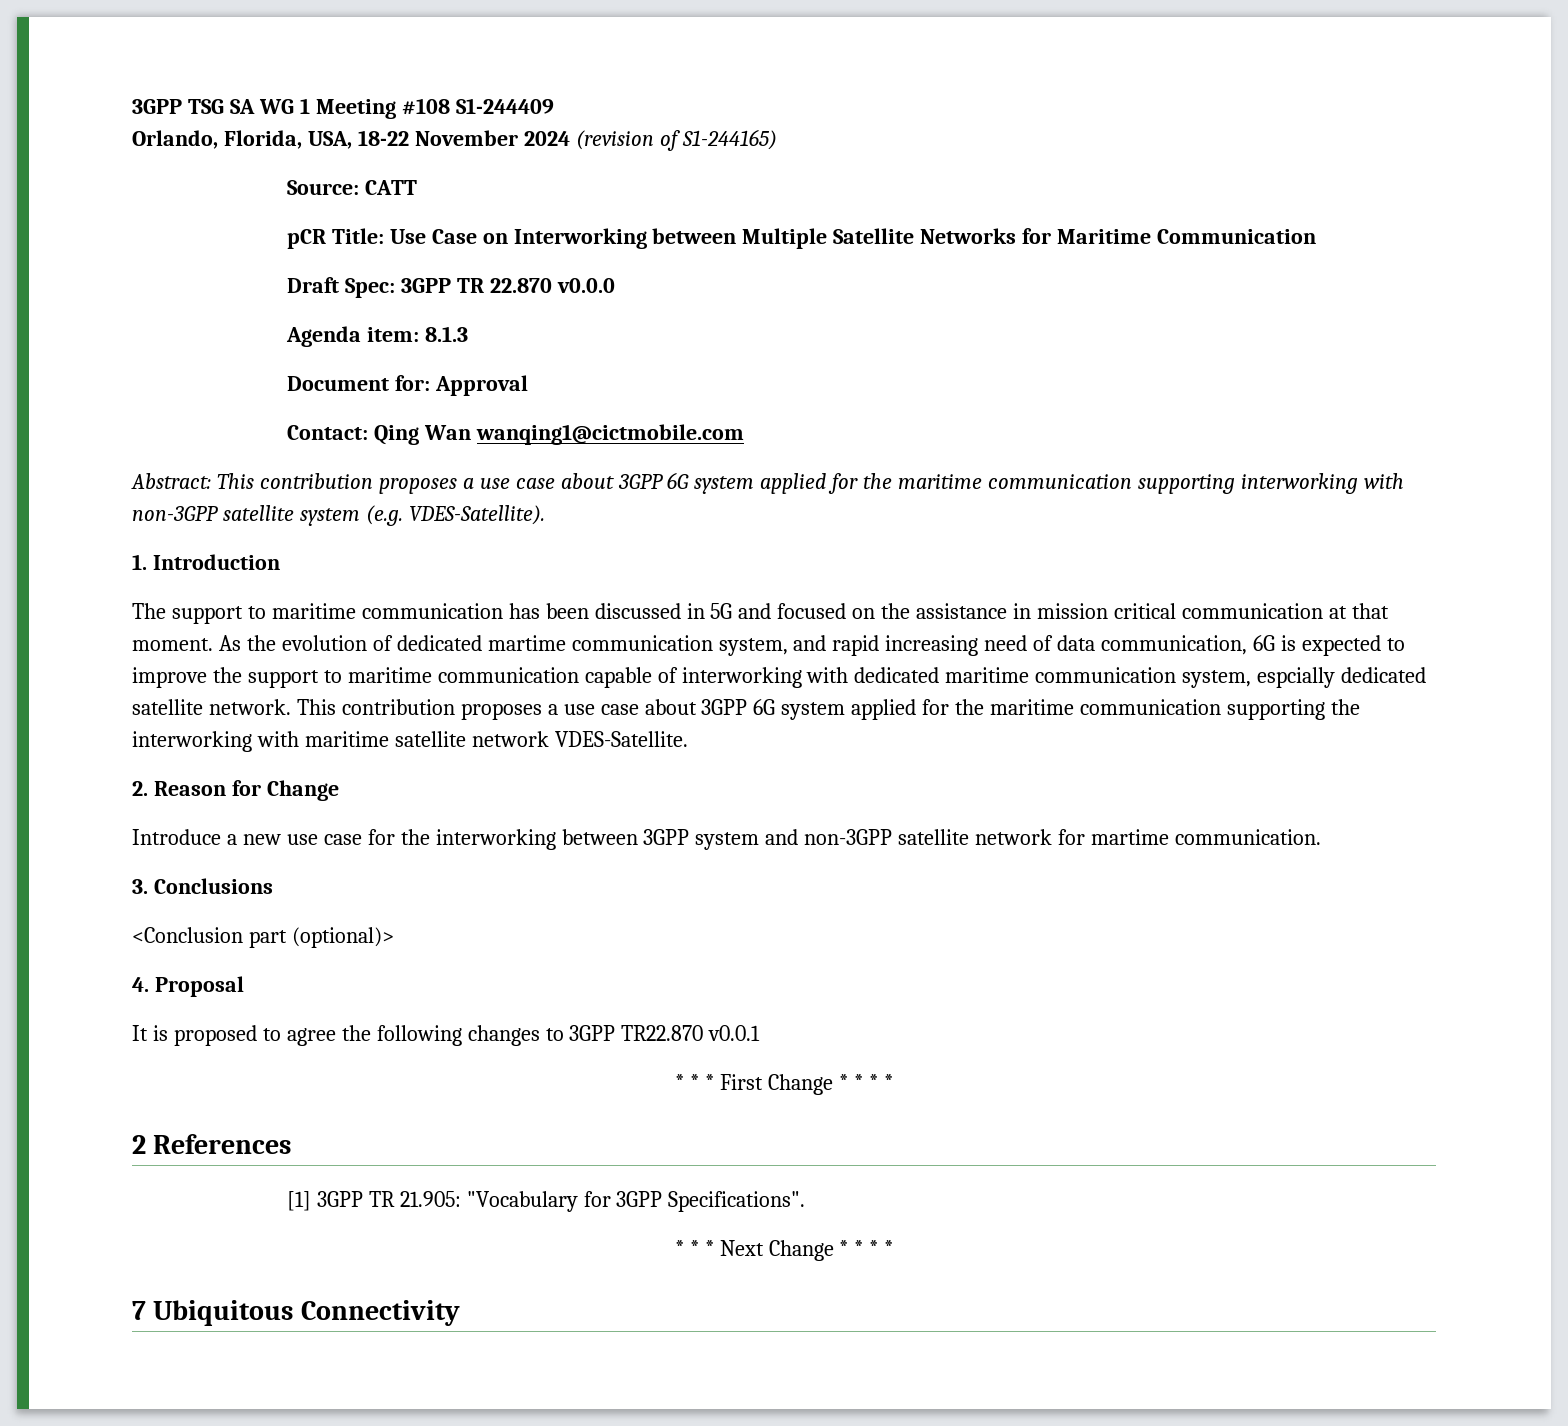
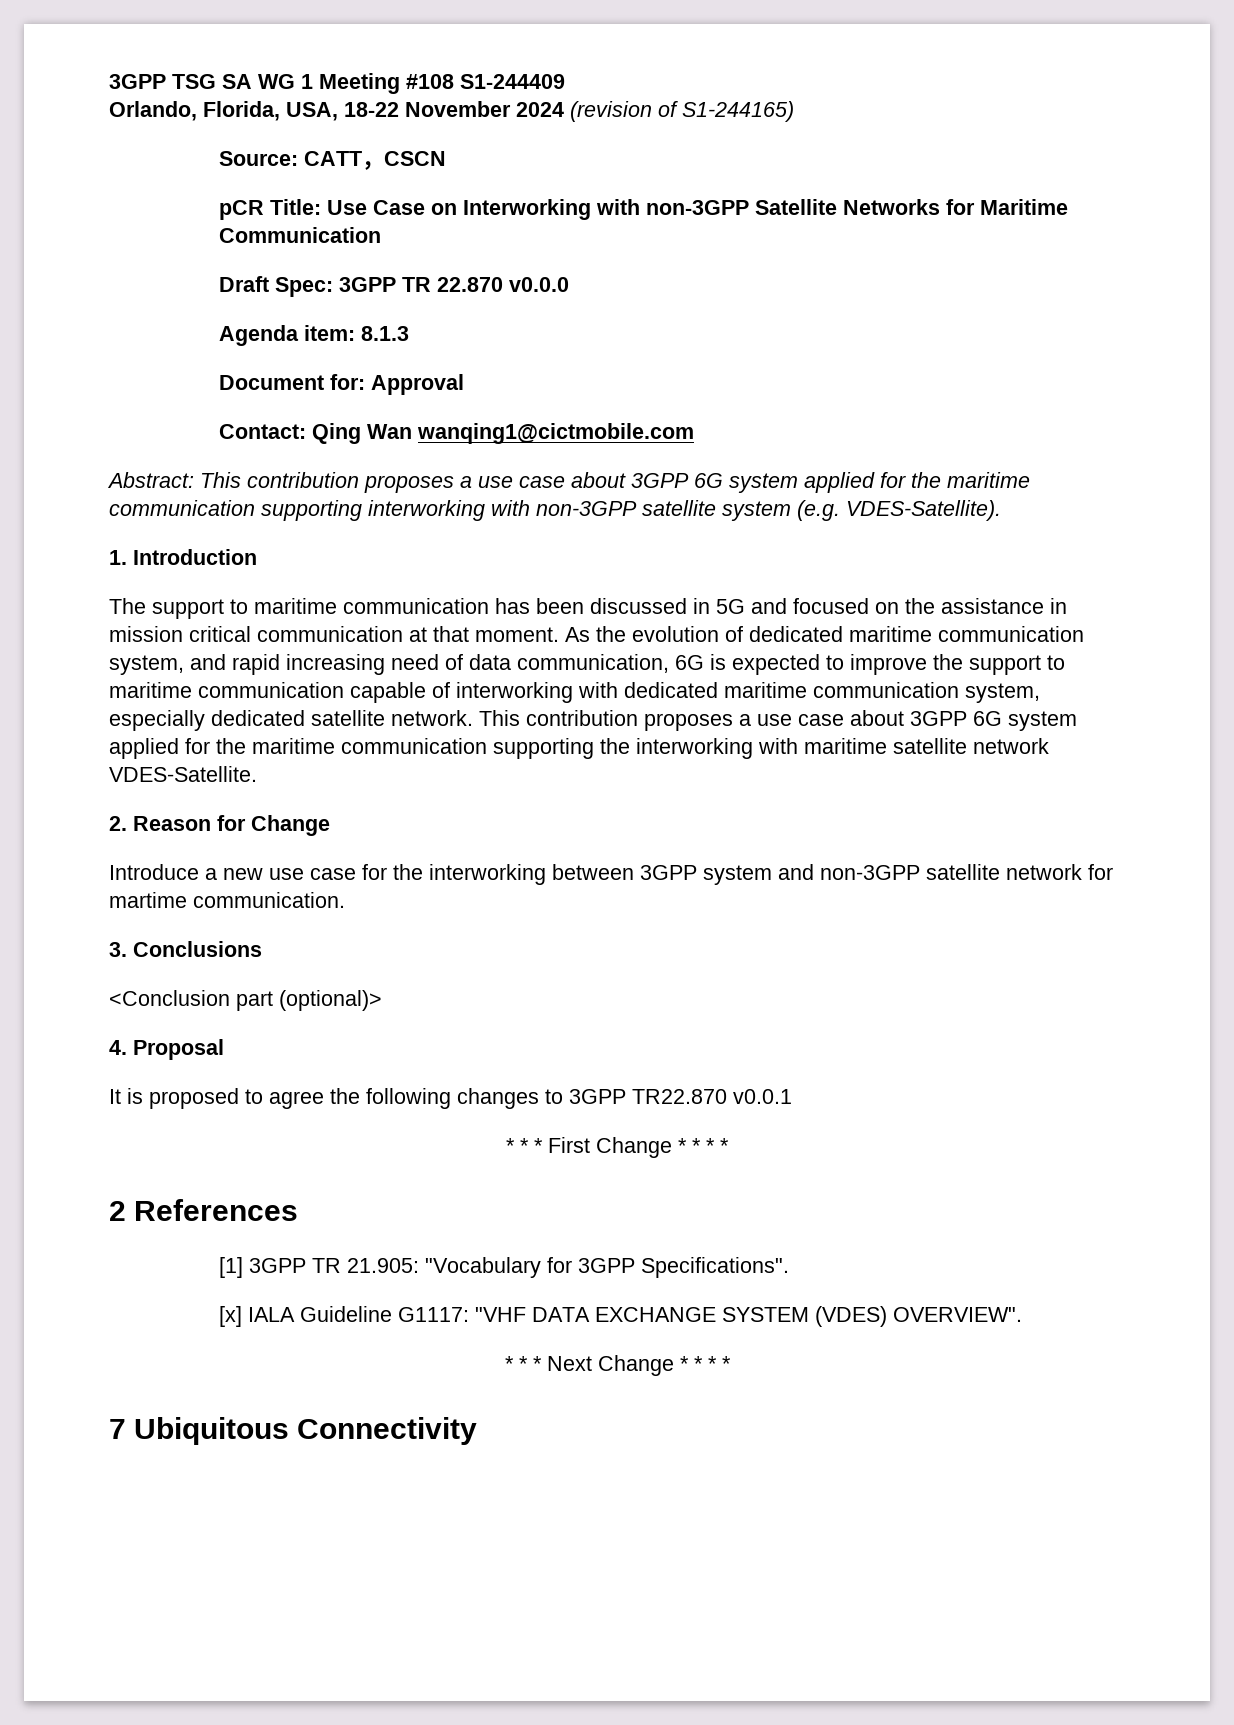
(417, 187) none -> [362,151,447,170] ，CSCN
[652,228,828,249] between Multiple -> [596,199,750,215] with non-3GPP
[487,635,566,651] martime -> [849,626,932,642] maritime
[1257,667,1336,688] espcially -> [109,710,205,731] especially
(806, 1201) none -> [219,1306,1023,1327] // [x] IALA Guideline G1117: "VHF DATA EXCHANGE SYSTEM (VDES) OVERVIEW".

